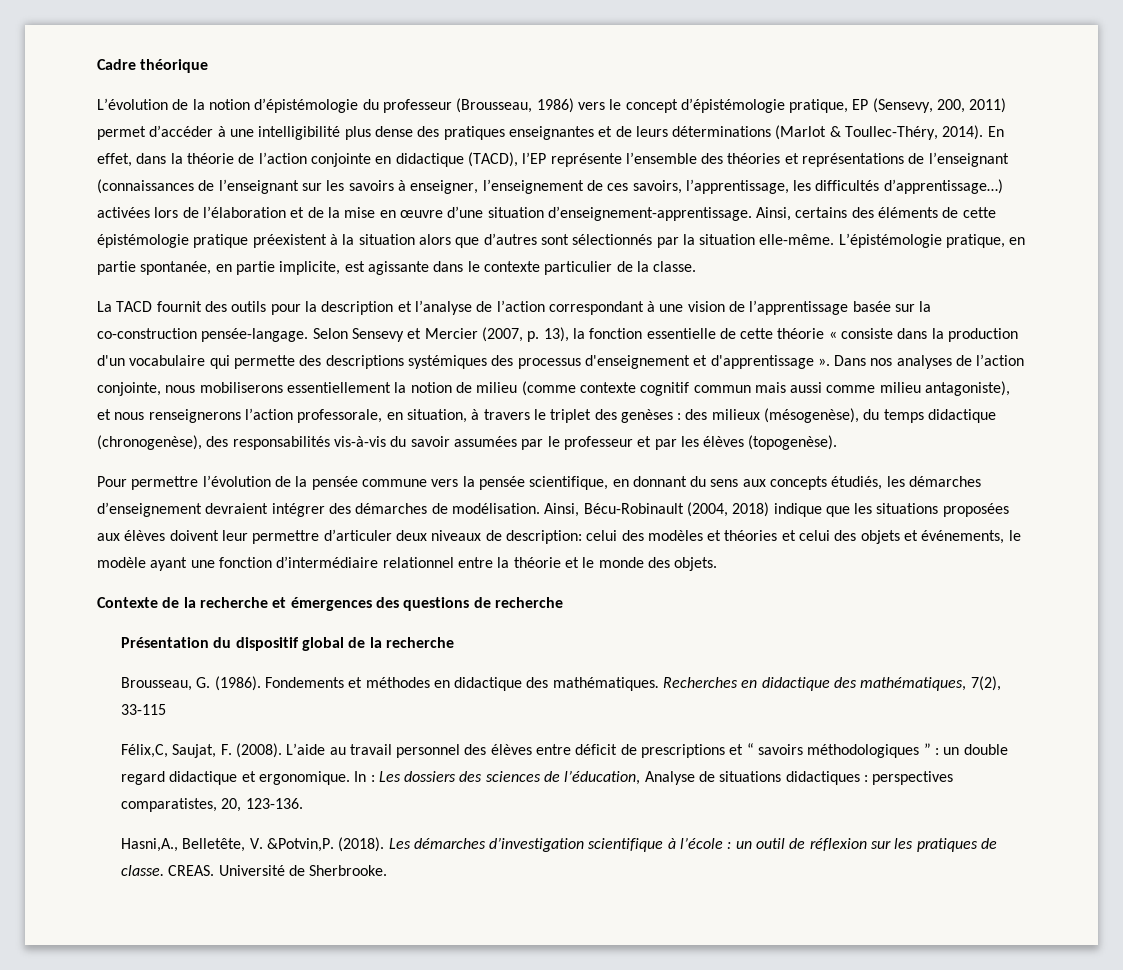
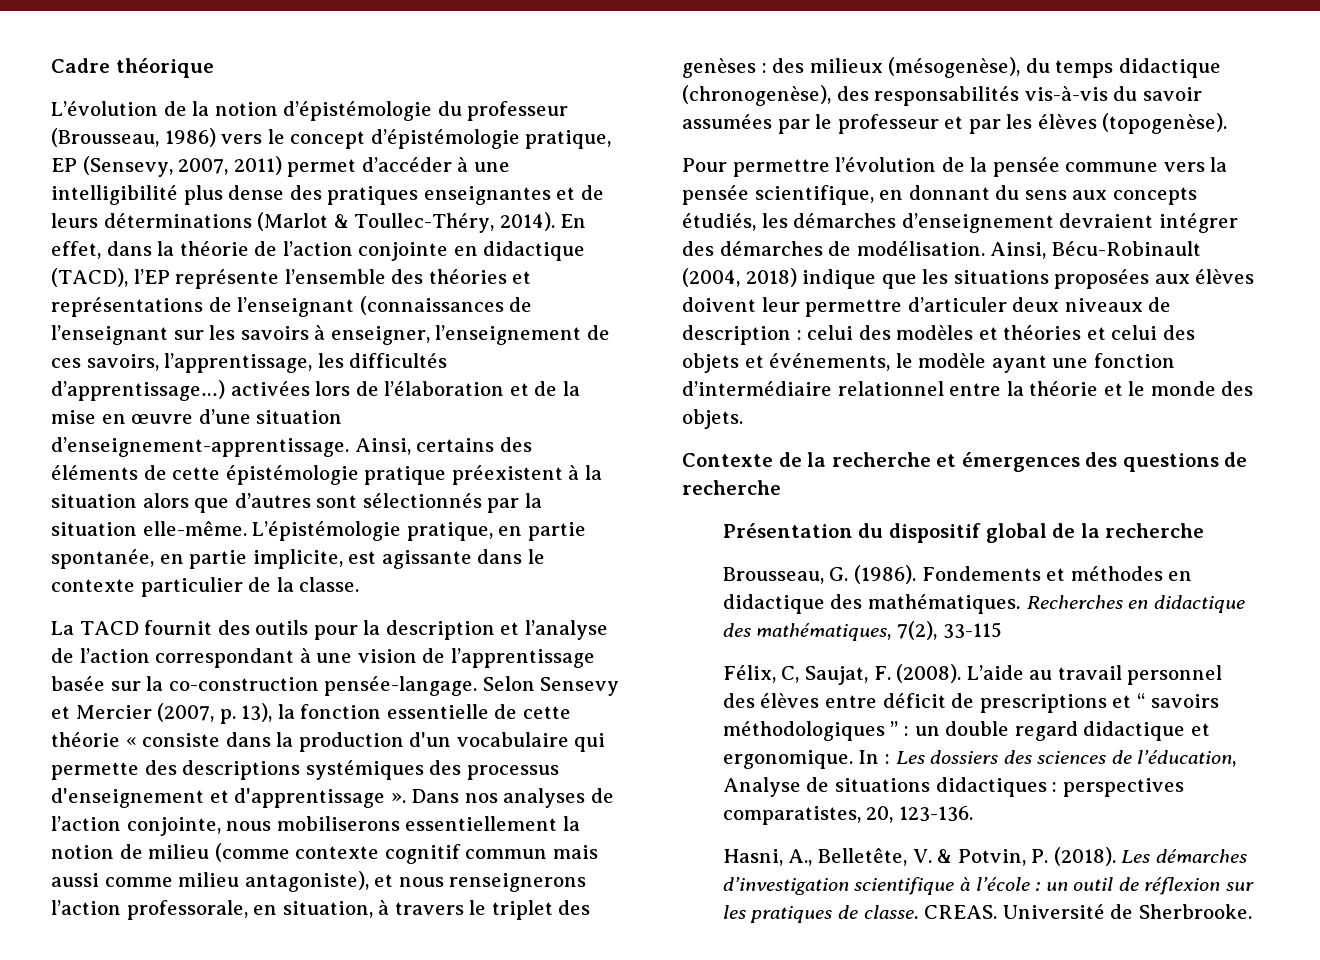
[937,99,966,113] 200, -> [178,158,229,175] 2007,
[505,530,582,544] description: -> [682,325,802,345] description :
[120,744,168,758] Félix,C, -> [722,665,800,683] Félix, C,
[120,838,334,852] Hasni,A., Belletête, V. &Potvin,P. -> [722,848,1049,866] Hasni, A., Belletête, V. & Potvin, P.

